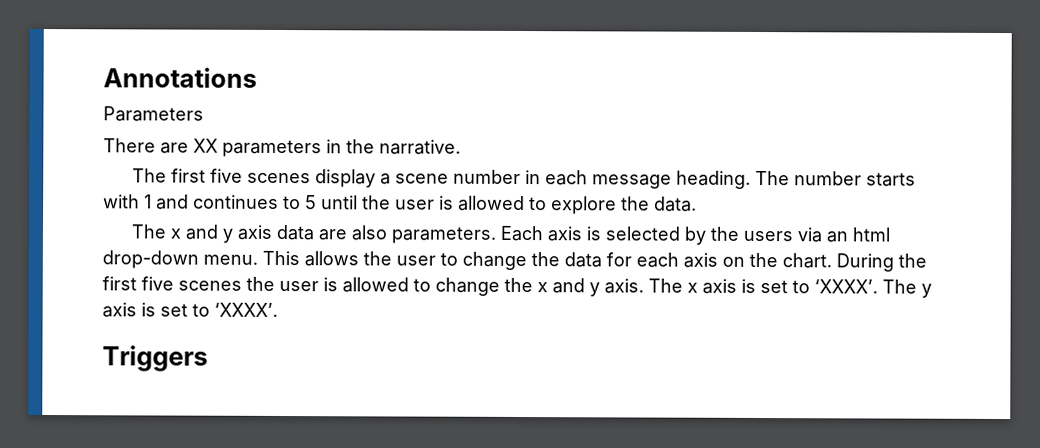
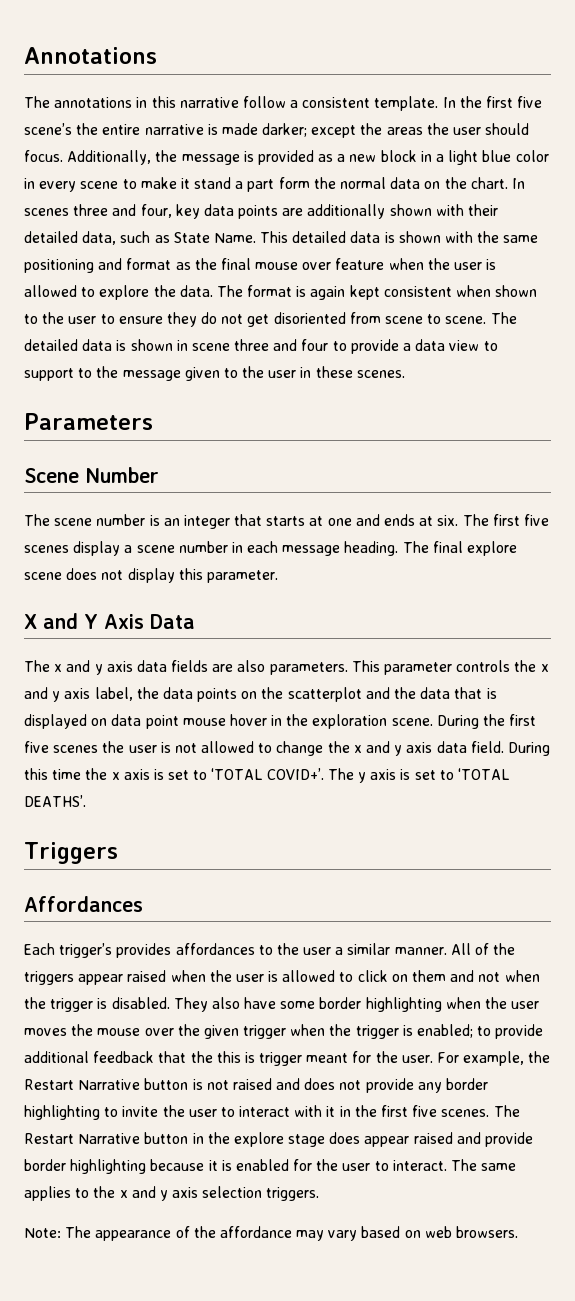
[103,106,204,122] [103,138,461,158] Parameters // There are XX parameters in the narrative. // -> [24,96,543,111] [24,123,530,138] [24,150,549,165] [24,177,525,192] [24,204,499,219] [24,231,539,245] [24,258,497,273] [24,285,538,300] [24,312,517,327] [24,339,498,354] [24,366,405,381] [24,413,153,430] [24,467,159,483] [24,514,459,529] The annotations in this narrative follow a consistent template. In the first five scene’s the entire narrative is made darker; except the areas the user should focus. Additionally, the message is provided as a new block in a light blue color in every scene to make it stand a part form the normal data on the chart. In scenes three and four, key data points are additionally shown with their detailed data, such as State Name. This detailed data is shown with the same positioning and format as the final mouse over feature when the user is allowed to explore the data. The format is again kept consistent when shown to the user to ensure they do not get disoriented from scene to scene. The detailed data is shown in scene three and four to provide a data view to support to the message given to the user in these scenes. // Parameters // Scene Number // The scene number is an integer that starts at one and ends at six.
[794,171,917,187] [103,194,697,215] number starts with 1 and continues to 5 until the user is allowed to explore the data. -> [432,541,518,556] [24,568,278,583] [24,613,195,629] final explore scene does not display this parameter. // X and Y Axis Data
(315, 232) none -> [171,660,209,672] fields
[500,225,891,245] [102,250,832,271] Each axis is selected by the users via an html drop-down menu. This allows the user to change the data for each axis on the chart. -> [351,660,549,675] [24,687,497,702] [24,714,433,729] This parameter controls the x and y axis label, the data points on the scatterplot and the data that is displayed on data point mouse hover in the exploration scene.
(338, 284) none -> [174,743,197,753] not
[604,278,683,294] axis. The -> [406,741,550,756] [24,768,108,780] axis data field. During this time the
[814,279,878,294] ‘XXXX’. -> [211,768,324,780] ‘TOTAL COVID+’.
[214,302,278,317] ‘XXXX’. -> [457,768,509,780] [24,795,86,807] ‘TOTAL DEATHS’.
(208, 358) none -> [24,896,143,912] [24,943,516,958] [24,970,540,985] [24,997,540,1012] [24,1024,544,1039] [24,1051,551,1066] [24,1078,489,1093] [24,1105,520,1120] [24,1132,534,1147] [24,1159,517,1174] [24,1186,320,1201] [24,1226,519,1241] // Affordances // Each trigger’s provides affordances to the user a similar manner. All of the triggers appear raised when the user is allowed to click on them and not when the trigger is disabled. They also have some border highlighting when the user moves the mouse over the given trigger when the trigger is enabled; to provide additional feedback that the this is trigger meant for the user. For example, the Restart Narrative button is not raised and does not provide any border highlighting to invite the user to interact with it in the first five scenes. The Restart Narrative button in the explore stage does appear raised and provide border highlighting because it is enabled for the user to interact. The same applies to the x and y axis selection triggers. // Note: The appearance of the affordance may vary based on web browsers.

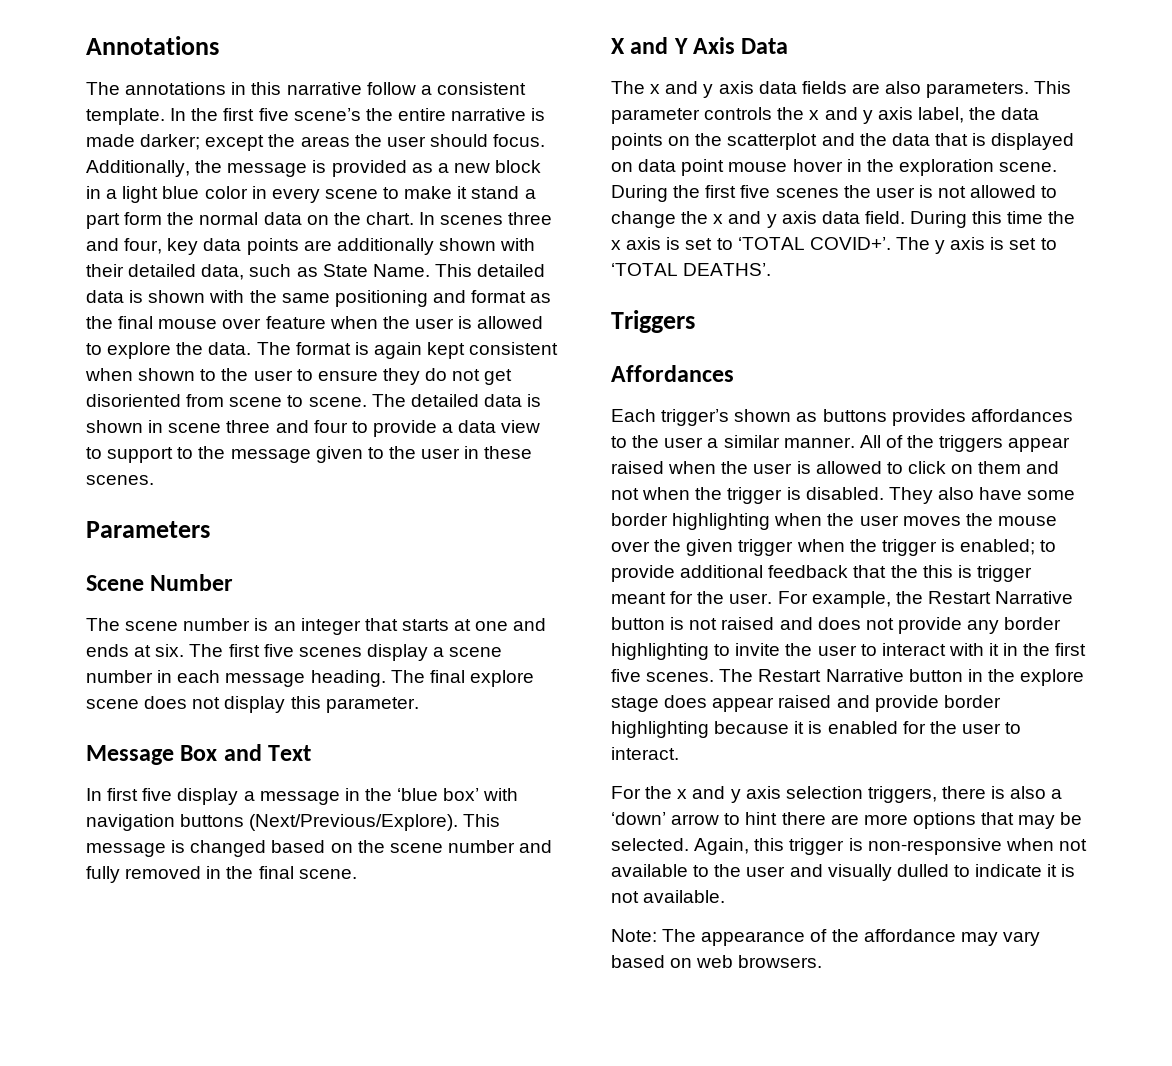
(278, 576) none -> [86,744,312,765] [86,788,519,805] [86,814,501,831] [86,840,553,857] [86,866,357,883] // Message Box and Text // In first five display a message in the ‘blue box’ with navigation buttons (Next/Previous/Explore). This message is changed based on the scene number and fully removed in the final scene.
(113, 950) none -> [734,409,887,422] shown as buttons
[451,1159,517,1171] [24,1186,90,1201] The same applies to -> [611,786,641,799] // For
[266,1187,320,1201] triggers. -> [867,786,1063,803] [611,812,1083,829] [611,838,1087,855] [611,864,1076,881] [611,890,726,903] triggers, there is also a ‘down’ arrow to hint there are more options that may be selected. Again, this trigger is non-responsive when not available to the user and visually dulled to indicate it is not available.

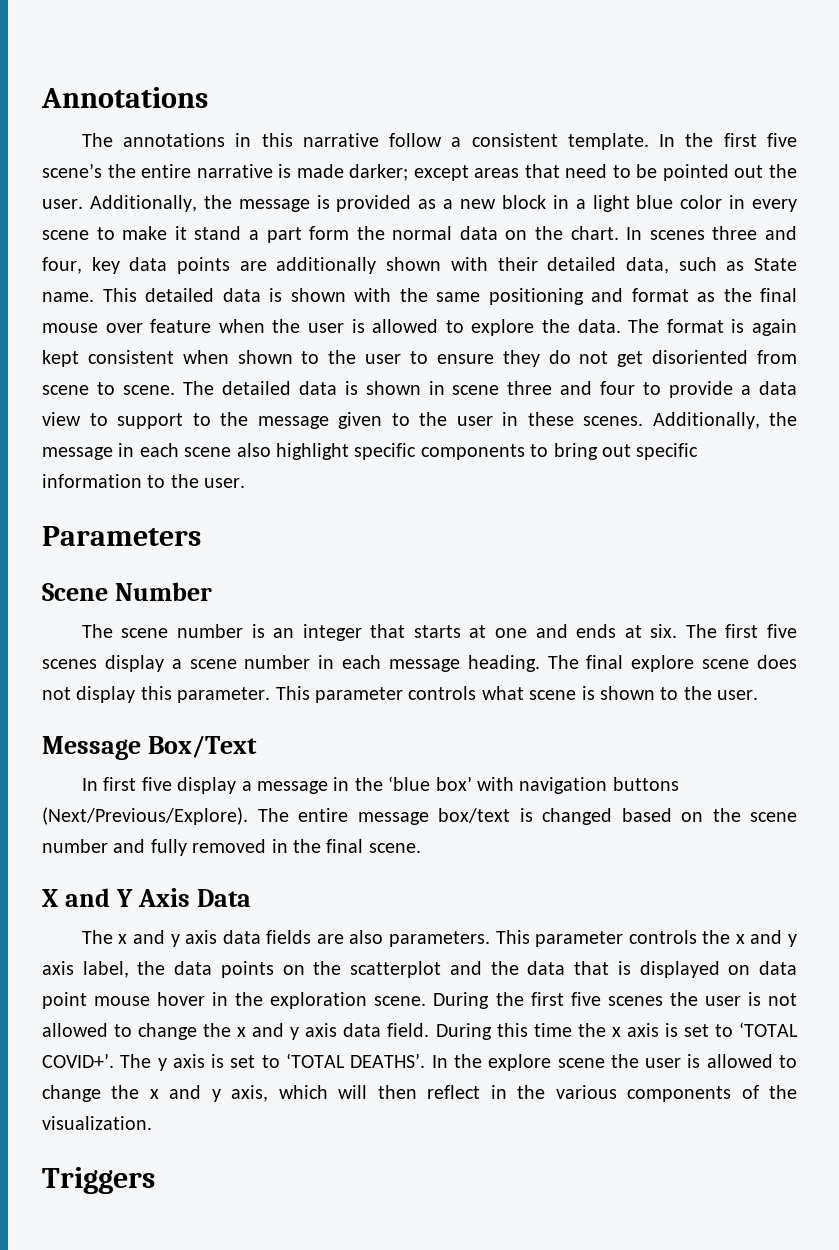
[268,134,546,147] the areas the user should focus. -> [474,164,797,181] [42,199,83,209] areas that need to be pointed out the user.
[372,264,430,277] Name. -> [42,292,94,302] name.
(154, 480) none -> [652,412,797,429] [42,443,699,460] [42,474,246,488] Additionally, the message in each scene also highlight specific components to bring out specific information to the user.
[86,744,312,765] // Message Box and Text -> [275,686,759,703] [42,735,257,760] This parameter controls what scene is shown to the user. // Message Box/Text
[463,814,501,827] [86,843,166,857] This message -> [257,808,510,825] The entire message box/text
[611,310,695,333] [611,365,734,382] [611,409,1073,426] [611,435,1071,452] [611,461,1060,474] [611,487,1076,504] [611,513,1057,530] [611,539,1057,556] [611,565,1032,582] [611,591,1074,608] [611,617,1062,634] [611,643,1087,660] [611,669,1085,686] [611,695,1001,712] [611,721,1022,738] [611,747,679,760] [611,786,1063,803] [611,812,1083,829] [611,838,1087,855] [611,864,1076,881] [611,890,726,903] [611,929,1040,946] [611,955,823,968] // Triggers // Affordances // Each trigger’s shown as buttons provides affordances to the user a similar manner. All of the triggers appear raised when the user is allowed to click on them and not when the trigger is disabled. They also have some border highlighting when the user moves the mouse over the given trigger when the trigger is enabled; to provide additional feedback that the this is trigger meant for the user. For example, the Restart Narrative button is not raised and does not provide any border highlighting to invite the user to interact with it in the first five scenes. The Restart Narrative button in the explore stage does appear raised and provide border highlighting because it is enabled for the user to interact. // For the x and y axis selection triggers, there is also a ‘down’ arrow to hint there are more options that may be selected. Again, this trigger is non-responsive when not available to the user and visually dulled to indicate it is not available. // Note: The appearance of the affordance may vary based on web browsers. -> [431,1054,797,1071] [42,1085,797,1102] [42,1116,152,1130] [42,1167,155,1194] In the explore scene the user is allowed to change the x and y axis, which will then reflect in the various components of the visualization. // Triggers

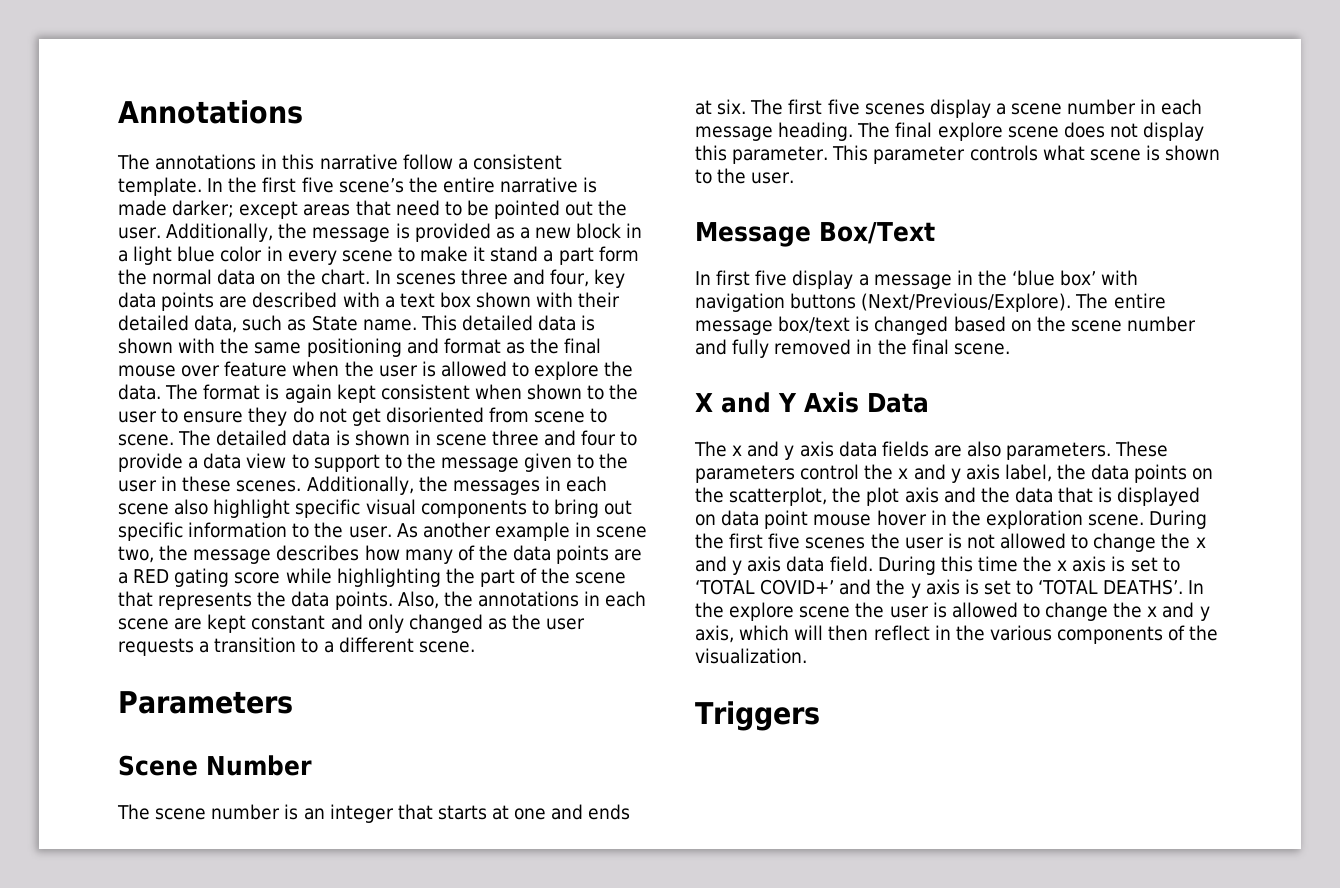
[276,257,377,274] additionally -> [252,292,471,308] described with a text box
[42,447,113,460] message -> [452,480,540,495] messages
(417, 451) none -> [365,499,416,515] visual
(246, 483) none -> [396,522,648,541] [118,545,643,564] [118,568,627,587] [118,591,647,610] [118,614,586,633] [118,637,475,656] As another example in scene two, the message describes how many of the data points are a RED gating score while highlighting the part of the scene that represents the data points. Also, the annotations in each scene are kept constant and only changed as the user requests a transition to a different scene.
[495,930,697,947] This parameter controls -> [1115,441,1169,457] [695,464,860,483] These parameters control
[350,961,442,978] scatterplot -> [729,487,939,506] scatterplot, the plot axis
[42,1053,152,1068] COVID+’. The -> [760,579,906,595] COVID+’ and the

